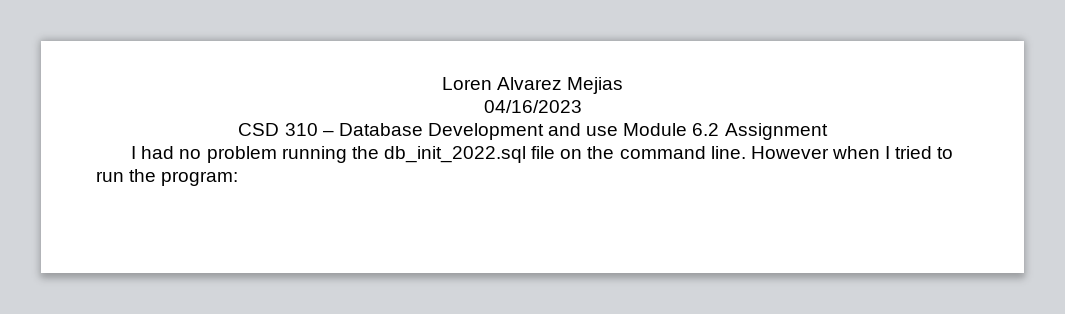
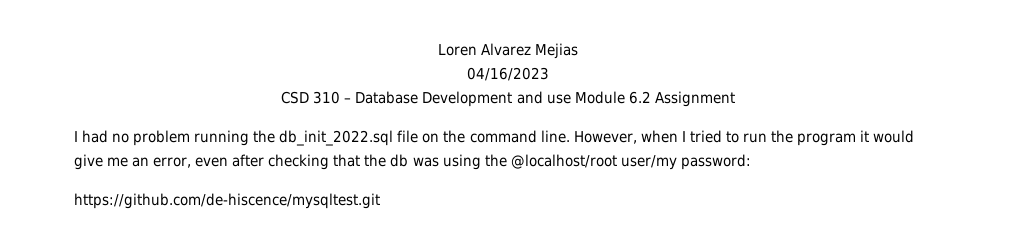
[750,146,829,159] However -> [573,131,637,144] However,
[161,171,239,186] program: -> [796,130,915,146] [74,154,751,170] [74,193,380,209] program it would give me an error, even after checking that the db was using the @localhost/root user/my password: // https://github.com/de-hiscence/mysqltest.git

